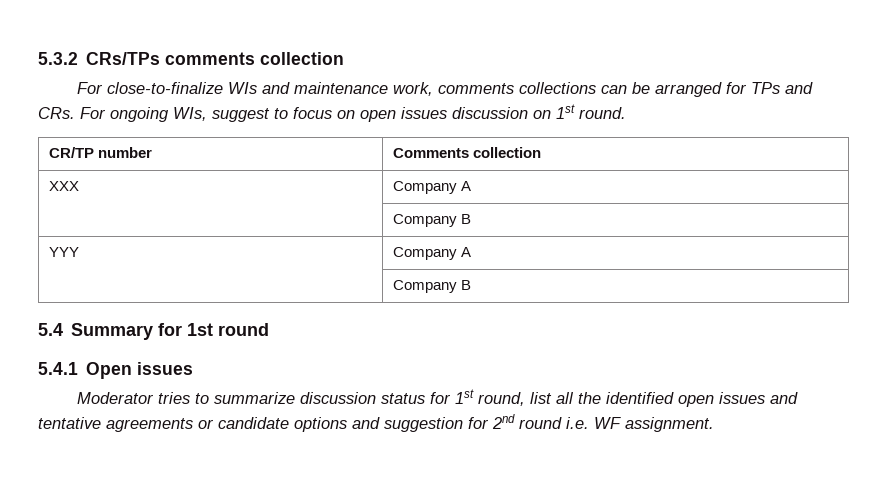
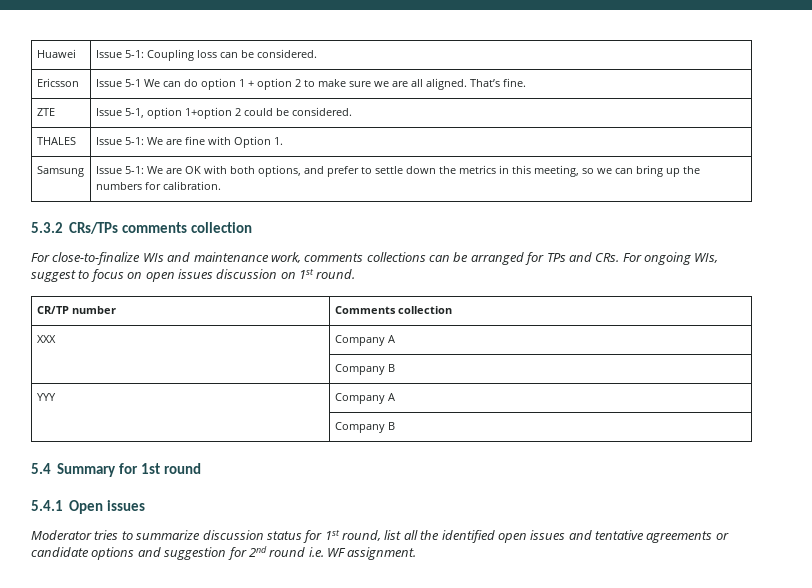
(38, 58) none -> [36,49,76,58] [95,49,317,61] [36,78,79,87] [95,78,526,90] [36,108,55,116] [95,107,352,119] [36,137,76,145] [95,136,283,148] [36,166,84,177] [95,165,700,177] [95,181,221,190] Huawei | Issue 5-1: Coupling loss can be considered. // Ericsson | Issue 5-1 We can do option 1 + option 2 to make sure we are all aligned. That’s fine. // ZTE | Issue 5-1, option 1+option 2 could be considered. // THALES | Issue 5-1: We are fine with Option 1. // Samsung | Issue 5-1: We are OK with both options, and prefer to settle down the metrics in this meeting, so we can bring up the numbers for calibration. //

